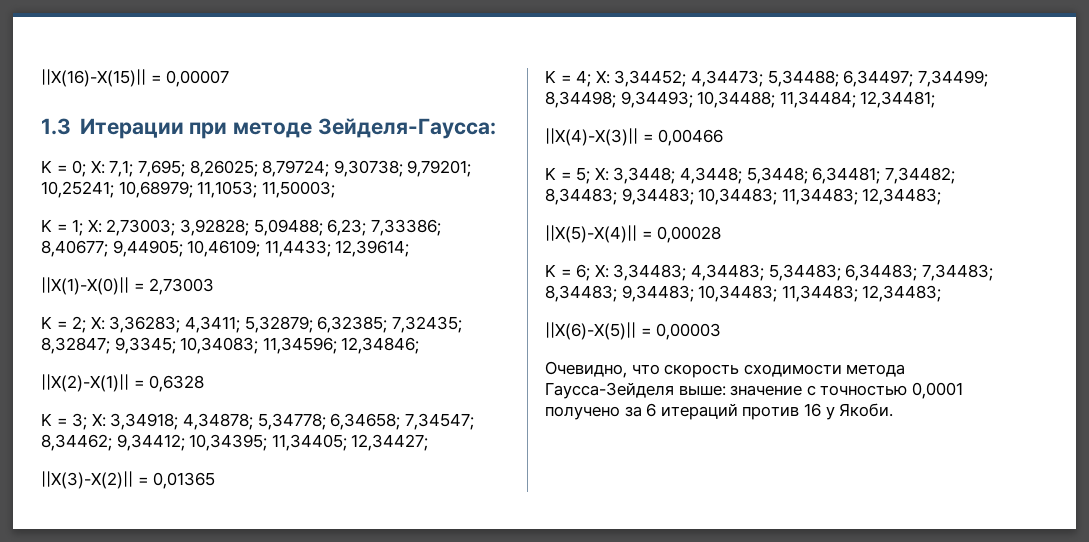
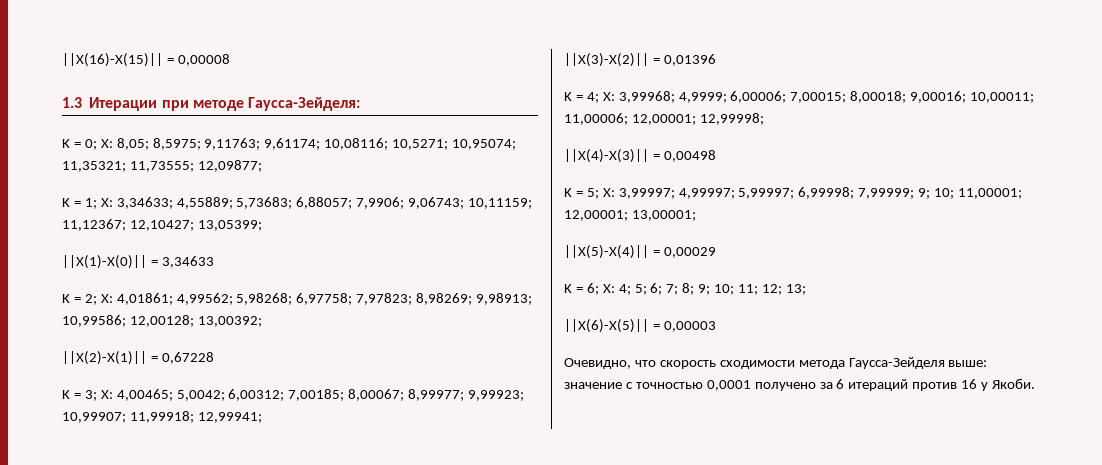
[166,70,230,87] 0,00007 -> [177,54,230,66] 0,00008
[317,118,496,139] Зейделя-Гаусса: -> [248,97,361,111] Гаусса-Зейделя:
[109,160,472,177] [41,181,335,198] [41,219,441,236] [41,240,410,257] 7,1; 7,695; 8,26025; 8,79724; 9,30738; 9,79201; 10,25241; 10,68979; 11,1053; 11,50003; // K = 1; X: 2,73003; 3,92828; 5,09488; 6,23; 7,33386; 8,40677; 9,44905; 10,46109; 11,4433; 12,39614; -> [116,138,517,150] [62,160,262,172] [62,197,533,209] [62,219,262,231] 8,05; 8,5975; 9,11763; 9,61174; 10,08116; 10,5271; 10,95074; 11,35321; 11,73555; 12,09877; // K = 1; X: 3,34633; 4,55889; 5,73683; 6,88057; 7,9906; 9,06743; 10,11159; 11,12367; 12,10427; 13,05399;
[149,278,215,295] 2,73003 -> [161,256,214,268] 3,34633
[109,316,462,333] [41,337,420,354] 3,36283; 4,3411; 5,32879; 6,32385; 7,32435; 8,32847; 9,3345; 10,34083; 11,34596; 12,34846; -> [116,293,533,305] [62,315,262,327] 4,01861; 4,99562; 5,98268; 6,97758; 7,97823; 8,98269; 9,98913; 10,99586; 12,00128; 13,00392;
[149,375,205,392] 0,6328 -> [161,352,214,364] 0,67228
[110,413,474,430] [41,434,429,451] 3,34918; 4,34878; 5,34778; 6,34658; 7,34547; 8,34462; 9,34412; 10,34395; 11,34405; 12,34427; -> [116,389,525,401] [62,411,262,423] 4,00465; 5,0042; 6,00312; 7,00185; 8,00067; 8,99977; 9,99923; 10,99907; 11,99918; 12,99941;
[153,472,216,489] 0,01365 -> [663,54,716,66] 0,01396
[614,70,988,87] [545,91,936,108] 3,34452; 4,34473; 5,34488; 6,34497; 7,34499; 8,34498; 9,34493; 10,34488; 11,34484; 12,34481; -> [618,91,1035,103] [564,113,764,125] 3,99968; 4,9999; 6,00006; 7,00015; 8,00018; 9,00016; 10,00011; 11,00006; 12,00001; 12,99998;
[658,129,724,146] 0,00466 -> [663,150,716,162] 0,00498
[613,167,955,184] [545,188,942,205] 3,3448; 4,3448; 5,3448; 6,34481; 7,34482; 8,34483; 9,34483; 10,34483; 11,34483; 12,34483; -> [618,187,1023,199] [564,210,696,221] 3,99997; 4,99997; 5,99997; 6,99998; 7,99999; 9; 10; 11,00001; 12,00001; 13,00001;
[657,226,722,243] 0,00028 -> [663,247,716,258] 0,00029
[613,264,993,281] [545,285,942,302] 3,34483; 4,34483; 5,34483; 6,34483; 7,34483; 8,34483; 9,34483; 10,34483; 11,34483; 12,34483; -> [618,283,806,295] 4; 5; 6; 7; 8; 9; 10; 11; 12; 13;

